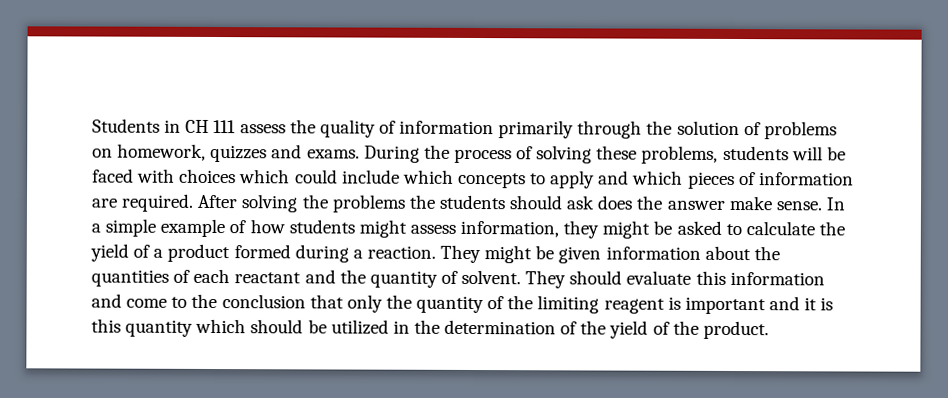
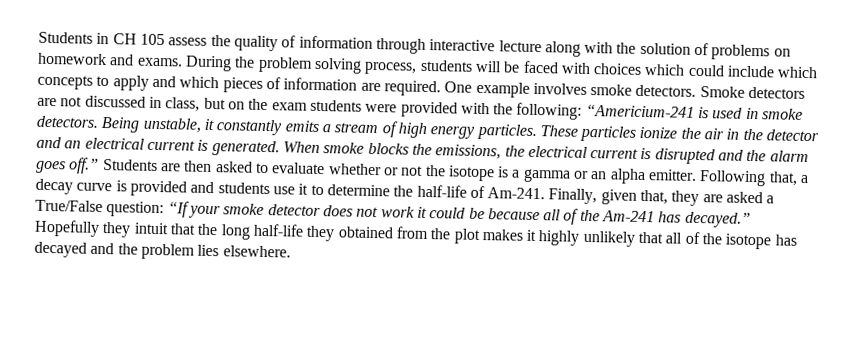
[213,119,237,134] 111 -> [139,33,165,46] 105
[498,120,643,139] primarily through -> [375,38,614,57] through interactive lecture along with
[117,143,268,163] homework, quizzes -> [37,52,107,66] homework
[453,145,719,164] process of solving these problems, -> [257,56,418,75] problem solving process,
[197,194,846,213] [91,218,845,239] [90,243,780,264] [91,268,825,289] [91,293,834,315] [91,318,769,340] After solving the problems the students should ask does the answer make sense. In a simple example of how students might assess information, they might be asked to calculate the yield of a product formed during a reaction. They might be given information about the quantities of each reactant and the quantity of solvent. They should evaluate this information and come to the conclusion that only the quantity of the limiting reagent is important and it is this quantity which should be utilized in the determination of the yield of the product. -> [444,81,806,99] [37,95,804,120] [36,115,820,142] [36,136,809,165] [35,157,810,187] [35,178,775,207] [35,199,751,228] [34,219,797,250] [34,241,291,260] One example involves smoke detectors. Smoke detectors are not discussed in class, but on the exam students were provided with the following: “Americium-241 is used in smoke detectors. Being unstable, it constantly emits a stream of high energy particles. These particles ionize the air in the detector and an electrical current is generated. When smoke blocks the emissions, the electrical current is disrupted and the alarm goes off.” Students are then asked to evaluate whether or not the isotope is a gamma or an alpha emitter. Following that, a decay curve is provided and students use it to determine the half-life of Am-241. Finally, given that, they are asked a True/False question: “If your smoke detector does not work it could be because all of the Am-241 has decayed.” Hopefully they intuit that the long half-life they obtained from the plot makes it highly unlikely that all of the isotope has decayed and the problem lies elsewhere.

